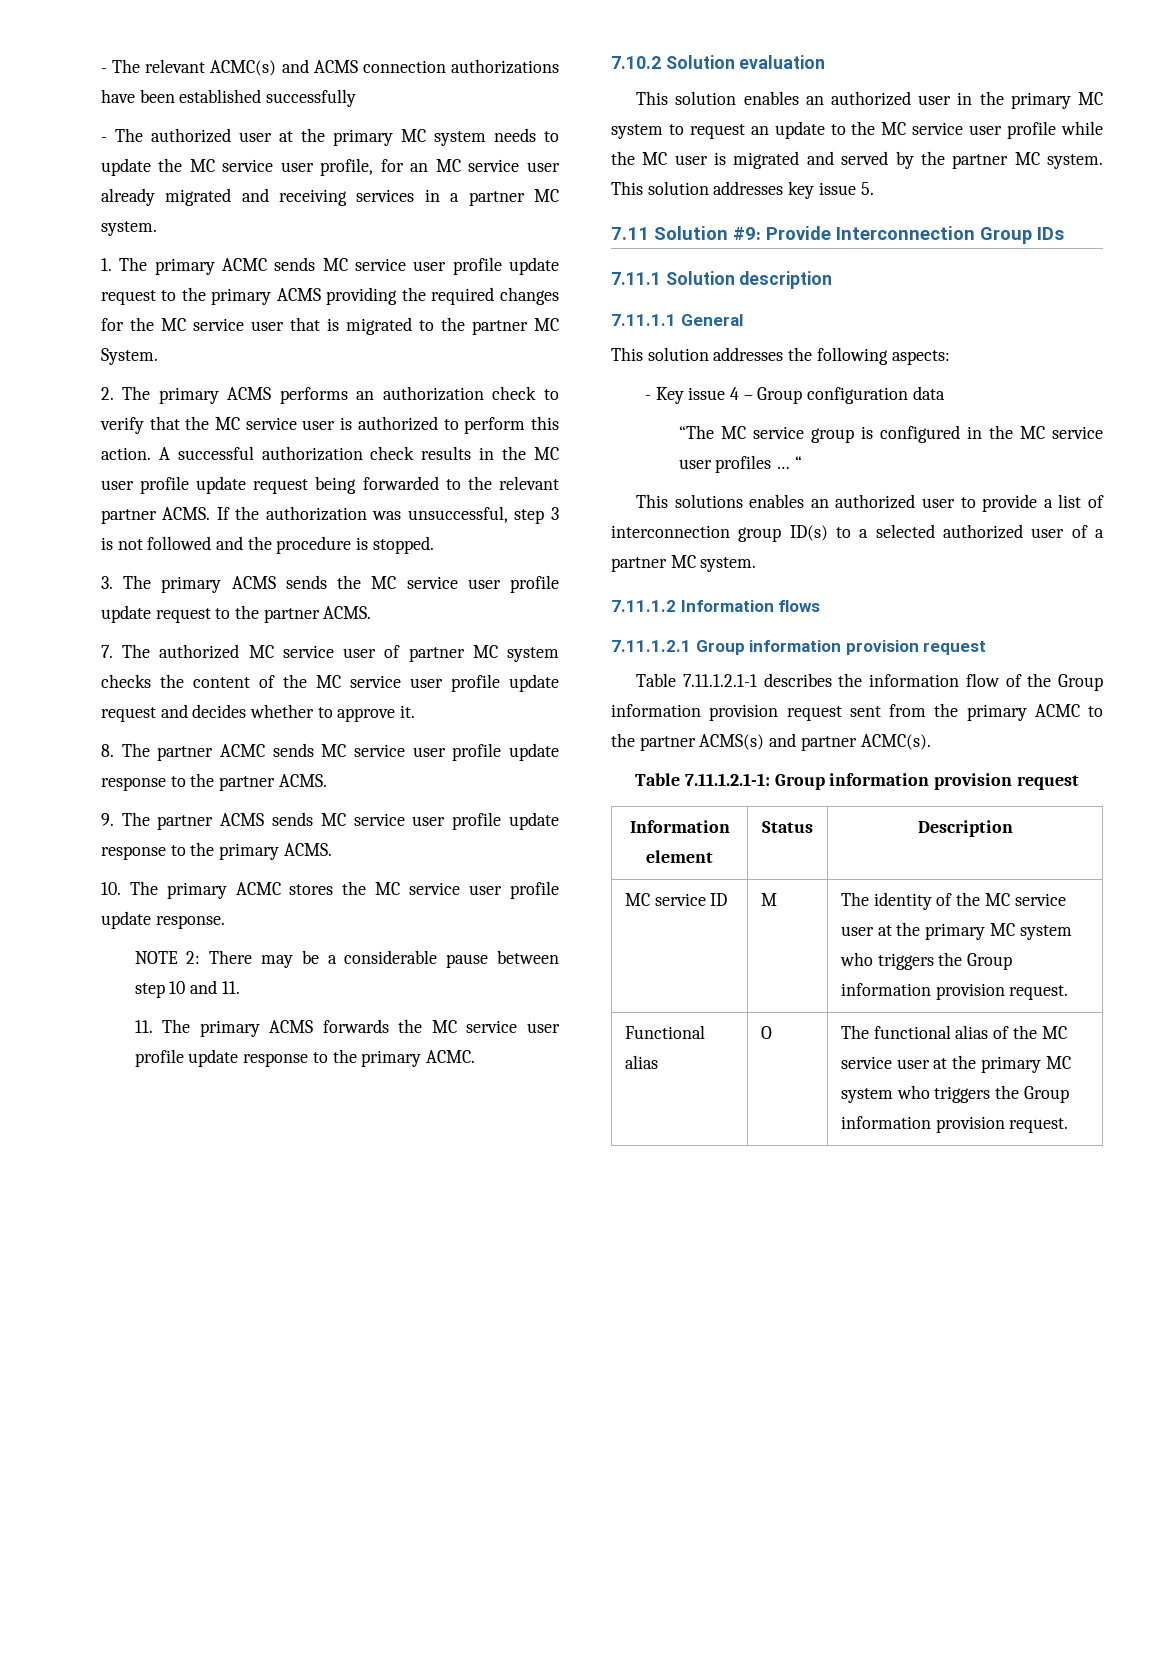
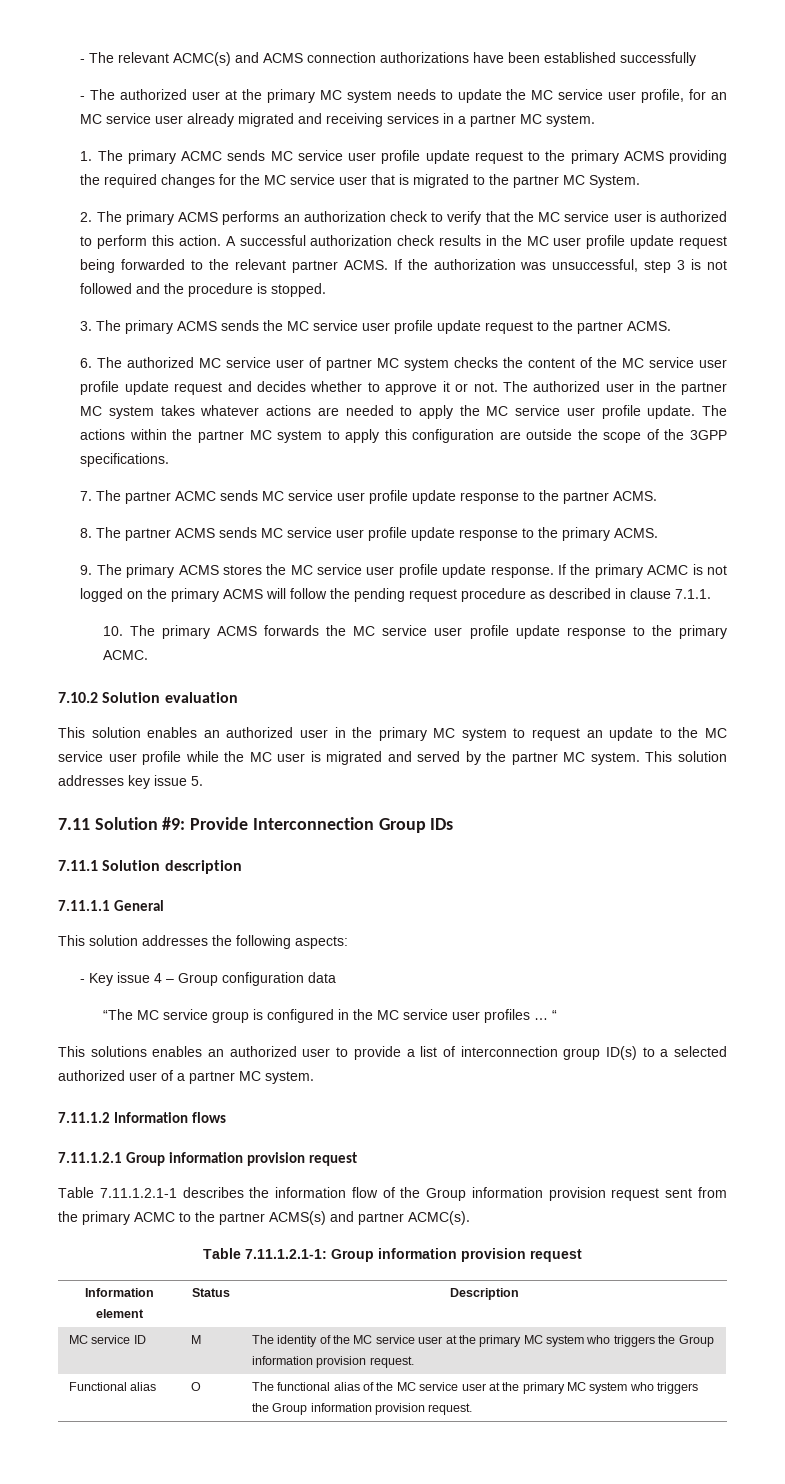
[100,645,113,658] 7. -> [80,358,93,368] 6.
[400,705,416,718] [100,744,114,757] it. // 8. -> [442,381,728,395] [80,405,727,419] [80,429,728,443] [80,453,170,467] [80,491,93,501] it or not. The authorized user in the partner MC system takes whatever actions are needed to apply the MC service user profile update. The actions within the partner MC system to apply this configuration are outside the scope of the 3GPP specifications. // 7.
[100,813,114,826] 9. -> [80,528,93,538] 8.
[100,881,281,899] 10. The primary ACMC -> [80,564,219,578] 9. The primary ACMS
[134,950,559,968] [134,980,240,998] [134,1020,153,1033] // NOTE 2: There may be a considerable pause between step 10 and 11. // 11. -> [558,564,727,578] [80,588,712,602] [102,626,123,636] If the primary ACMC is not logged on the primary ACMS will follow the pending request procedure as described in clause 7.1.1. // 10.

